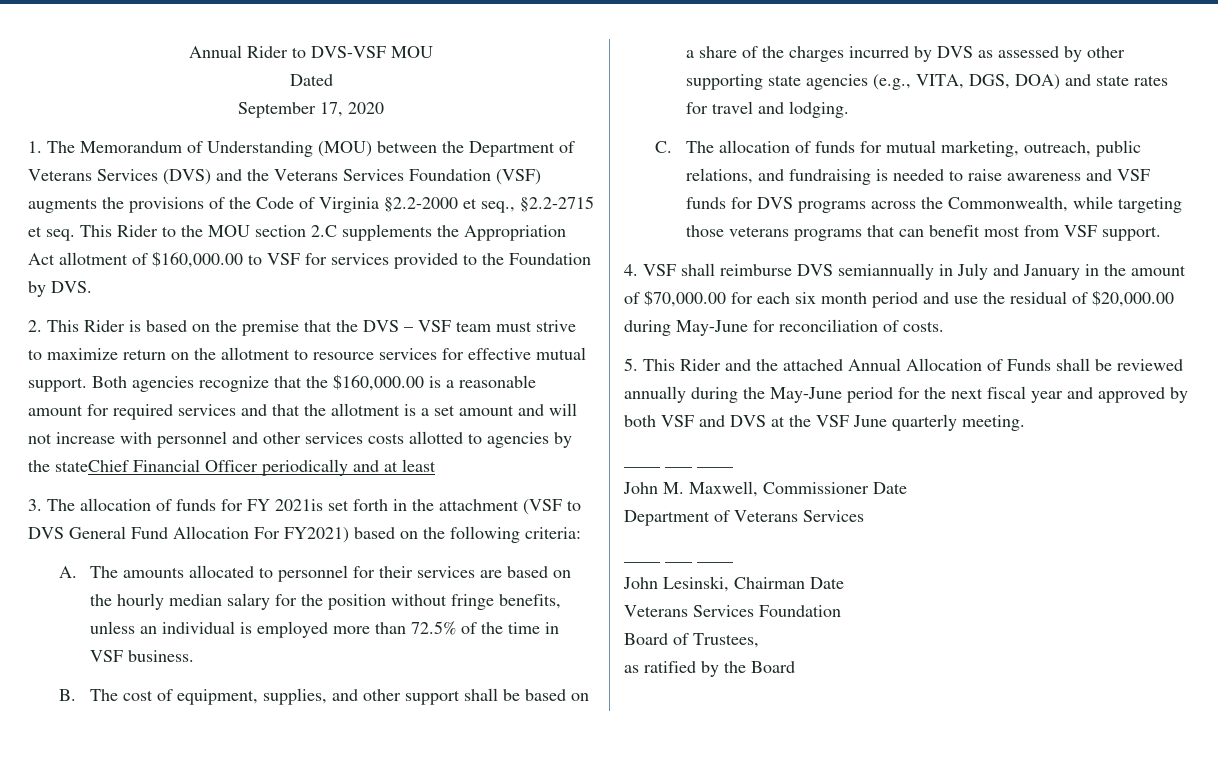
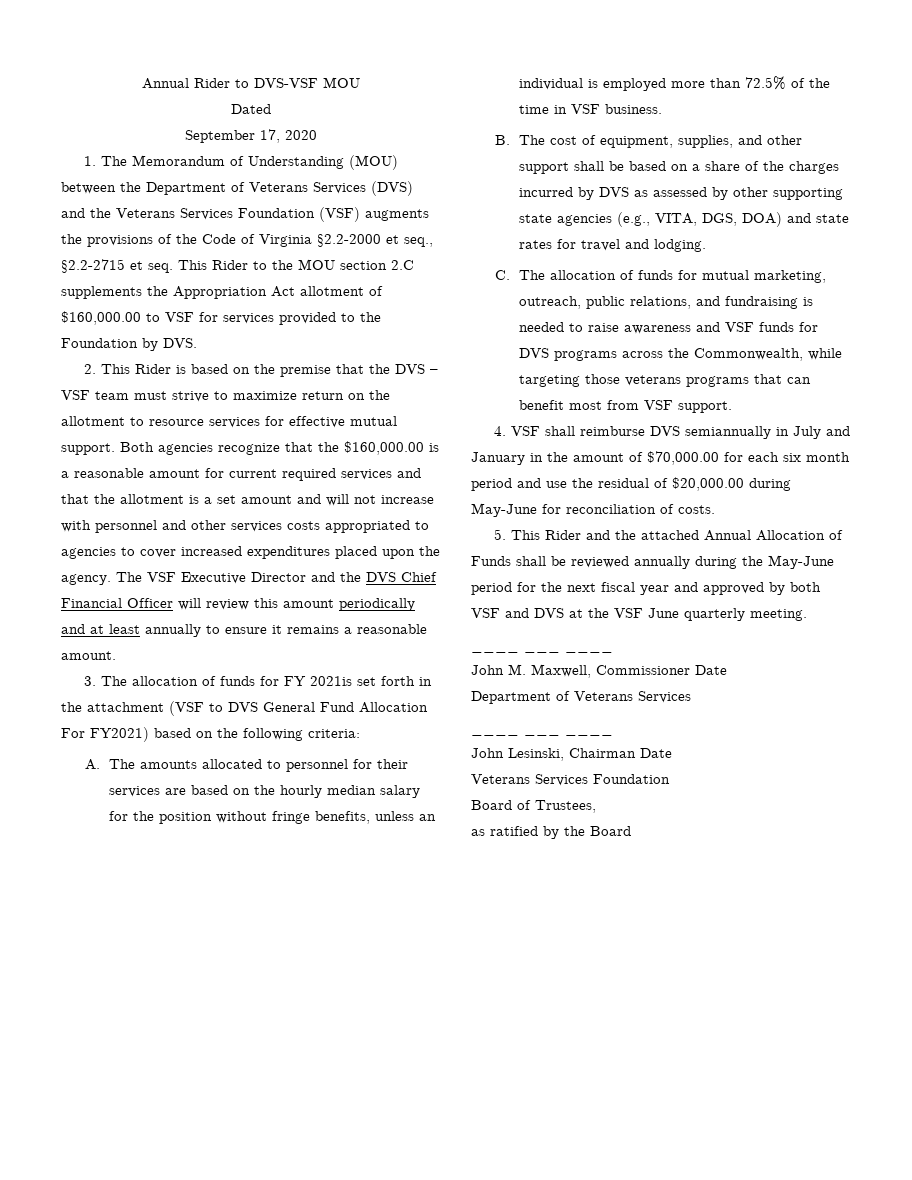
(109, 410) none -> [229,469,277,478] current
[409,431,463,444] allotted -> [325,520,410,533] appropriated
[554,432,572,448] [28,459,436,476] by the stateChief Financial Officer periodically and at least -> [121,546,440,559] [61,572,437,585] [61,598,415,611] [61,624,427,637] [61,651,116,660] to cover increased expenditures placed upon the agency. The VSF Executive Director and the DVS Chief Financial Officer will review this amount periodically and at least annually to ensure it remains a reasonable amount.

